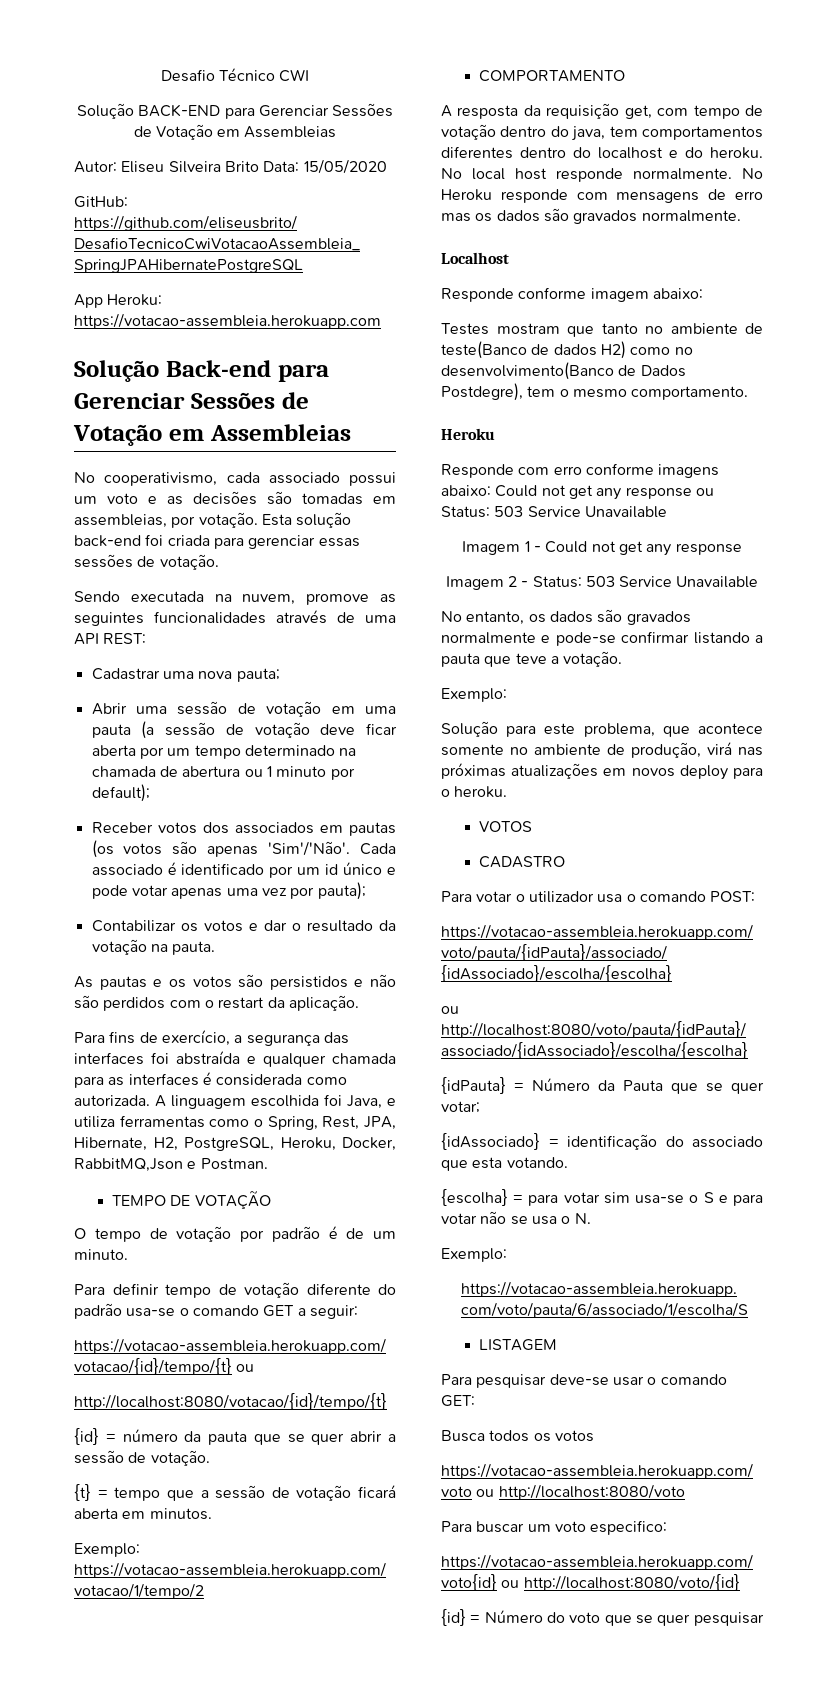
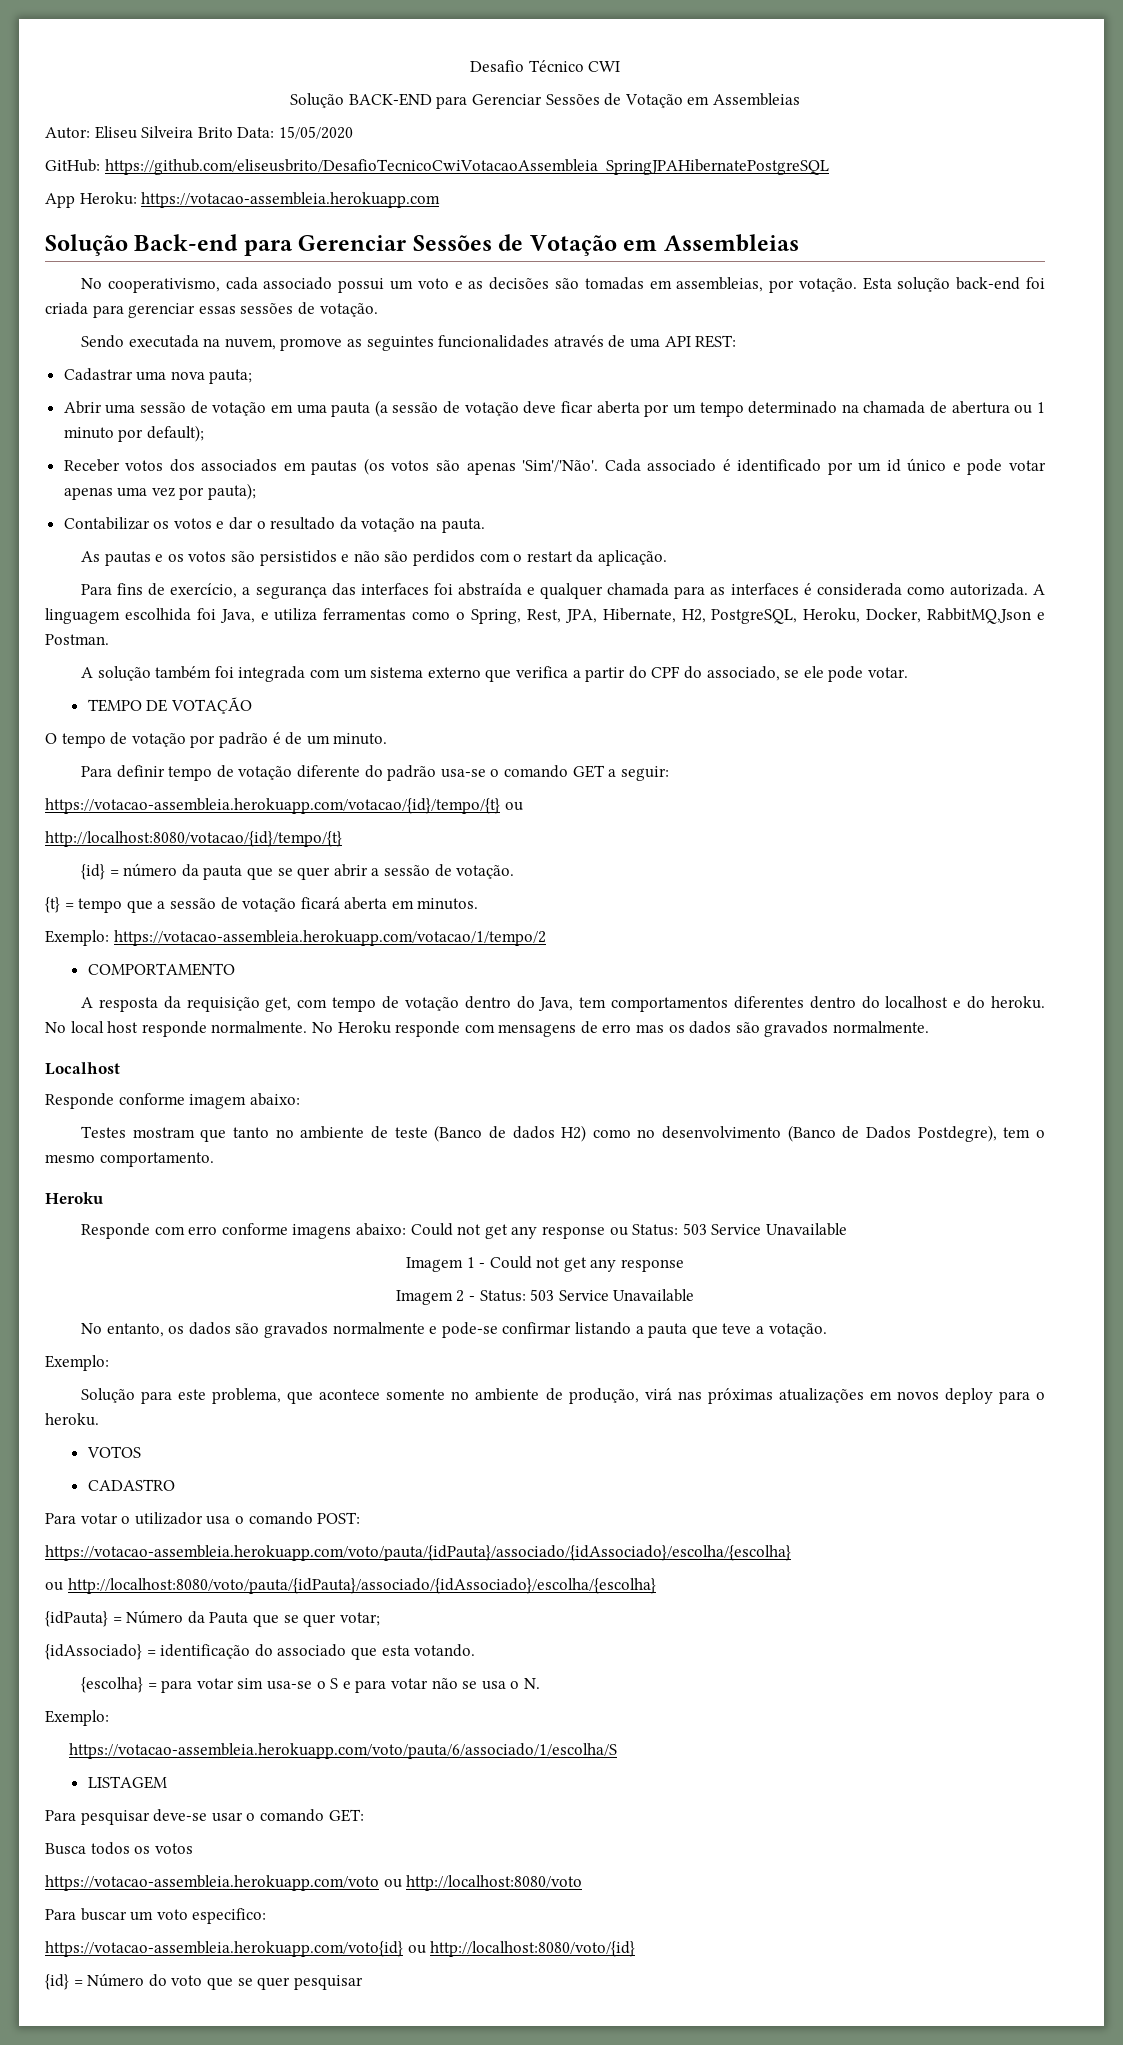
(268, 1164) none -> [81,666,908,682] // A solução também foi integrada com um sistema externo que verifica a partir do CPF do associado, se ele pode votar.
[571,126,606,141] java, -> [538,997,574,1011] Java,
[441,341,527,359] teste(Banco -> [394,1125,483,1142] teste (Banco
[441,362,614,380] desenvolvimento(Banco -> [662,1125,836,1142] desenvolvimento (Banco

